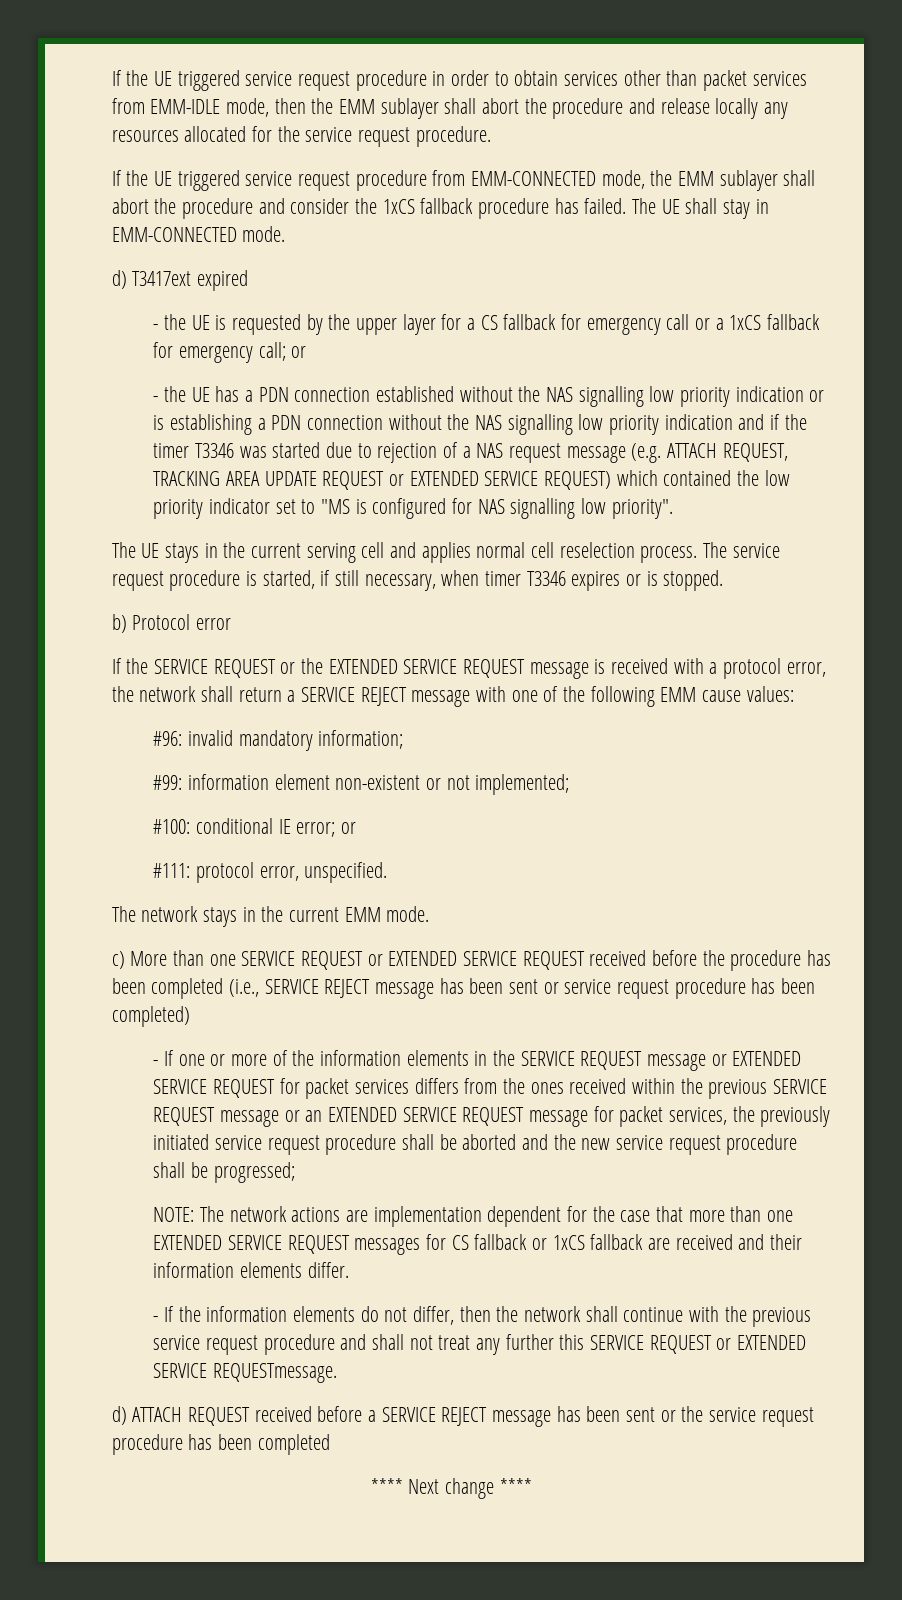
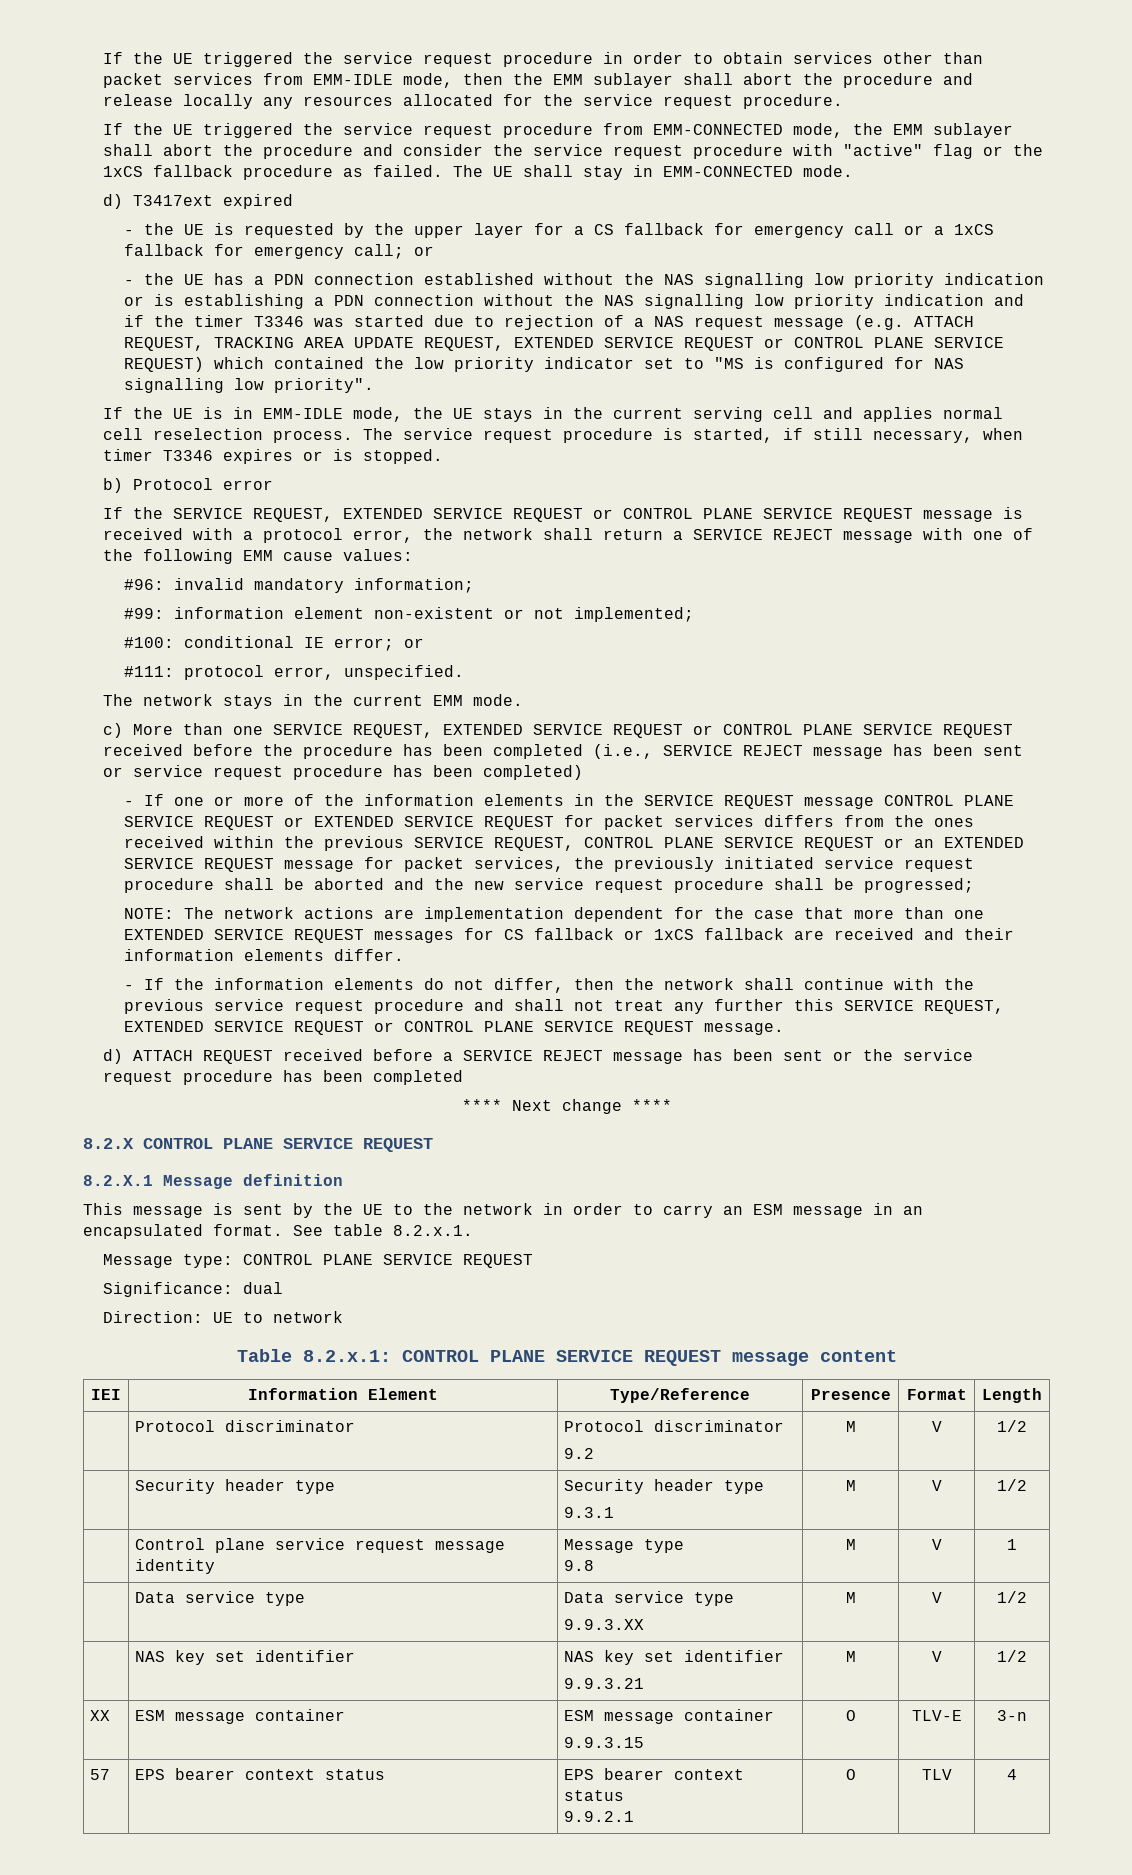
[111,70,240,91] If the UE triggered -> [103,52,334,67] If the UE triggered the
(240, 180) none -> [303,123,334,135] the
(377, 206) none -> [533,144,1044,159] service request procedure with "active" flag or the
[554,198,579,214] has -> [343,168,364,177] as
[322,471,479,490] REQUEST or EXTENDED -> [423,337,924,351] REQUEST, EXTENDED SERVICE REQUEST or CONTROL PLANE
[111,542,136,558] The -> [103,407,444,422] If the UE is in EMM-IDLE mode, the
[213,658,398,678] REQUEST or the EXTENDED -> [253,508,754,522] REQUEST, EXTENDED SERVICE REQUEST or CONTROL PLANE
[300,951,458,970] REQUEST or EXTENDED -> [353,724,854,738] REQUEST, EXTENDED SERVICE REQUEST or CONTROL PLANE
(706, 1062) none -> [883,795,1014,806] [123,816,274,830] CONTROL PLANE SERVICE REQUEST
[153,1107,279,1127] REQUEST message -> [493,837,874,851] REQUEST, CONTROL PLANE SERVICE REQUEST
[649,1335,806,1354] [153,1363,337,1383] REQUEST or EXTENDED SERVICE REQUESTmessage. -> [923,1000,1004,1014] [123,1021,784,1035] REQUEST, EXTENDED SERVICE REQUEST or CONTROL PLANE SERVICE REQUEST message.
(532, 1486) none -> [83,1138,433,1152] [83,1174,343,1189] [83,1203,923,1218] [83,1224,473,1239] [103,1254,534,1268] [103,1282,284,1297] [103,1311,344,1323] [237,1349,897,1366] [91,1389,121,1400] [248,1388,438,1400] [610,1388,750,1403] [810,1389,891,1400] [906,1389,967,1400] [982,1388,1042,1403] [135,1420,356,1432] [564,1420,785,1432] [564,1448,595,1459] [845,1421,856,1432] [931,1421,942,1432] [997,1420,1027,1432] [135,1479,336,1494] [564,1479,765,1494] [564,1507,615,1518] [845,1480,856,1491] [931,1480,942,1491] [997,1479,1027,1491] [135,1538,506,1553] [135,1559,216,1574] [564,1539,685,1553] [564,1560,595,1571] [845,1539,856,1550] [931,1539,942,1550] [1007,1539,1017,1550] [135,1591,306,1606] [564,1591,735,1606] [564,1619,645,1630] [845,1592,856,1603] [931,1592,942,1603] [997,1591,1027,1603] [135,1650,356,1665] [564,1650,785,1665] [564,1678,645,1689] [845,1651,856,1662] [931,1651,942,1662] [997,1650,1027,1662] [90,1710,111,1721] [135,1709,346,1724] [564,1709,775,1724] [564,1737,645,1748] [845,1710,856,1721] [911,1710,962,1721] [997,1710,1027,1721] [90,1769,111,1780] [135,1768,386,1780] [564,1768,745,1780] [564,1790,625,1801] [564,1811,635,1822] [845,1769,856,1780] [921,1769,952,1780] [1007,1769,1017,1780] // 8.2.X CONTROL PLANE SERVICE REQUEST // 8.2.X.1 Message definition // This message is sent by the UE to the network in order to carry an ESM message in an encapsulated format. See table 8.2.x.1. // Message type: CONTROL PLANE SERVICE REQUEST // Significance: dual // Direction: UE to network // Table 8.2.x.1: CONTROL PLANE SERVICE REQUEST message content // IEI | Information Element | Type/Reference | Presence | Format | Length // | Protocol discriminator | Protocol discriminator // 9.2 | M | V | 1/2 // | Security header type | Security header type // 9.3.1 | M | V | 1/2 // | Control plane service request message identity | Message type // 9.8 | M | V | 1 // | Data service type | Data service type // 9.9.3.XX | M | V | 1/2 // | NAS key set identifier | NAS key set identifier // 9.9.3.21 | M | V | 1/2 // XX | ESM message container | ESM message container // 9.9.3.15 | O | TLV-E | 3-n // 57 | EPS bearer context status | EPS bearer context status // 9.9.2.1 | O | TLV | 4

